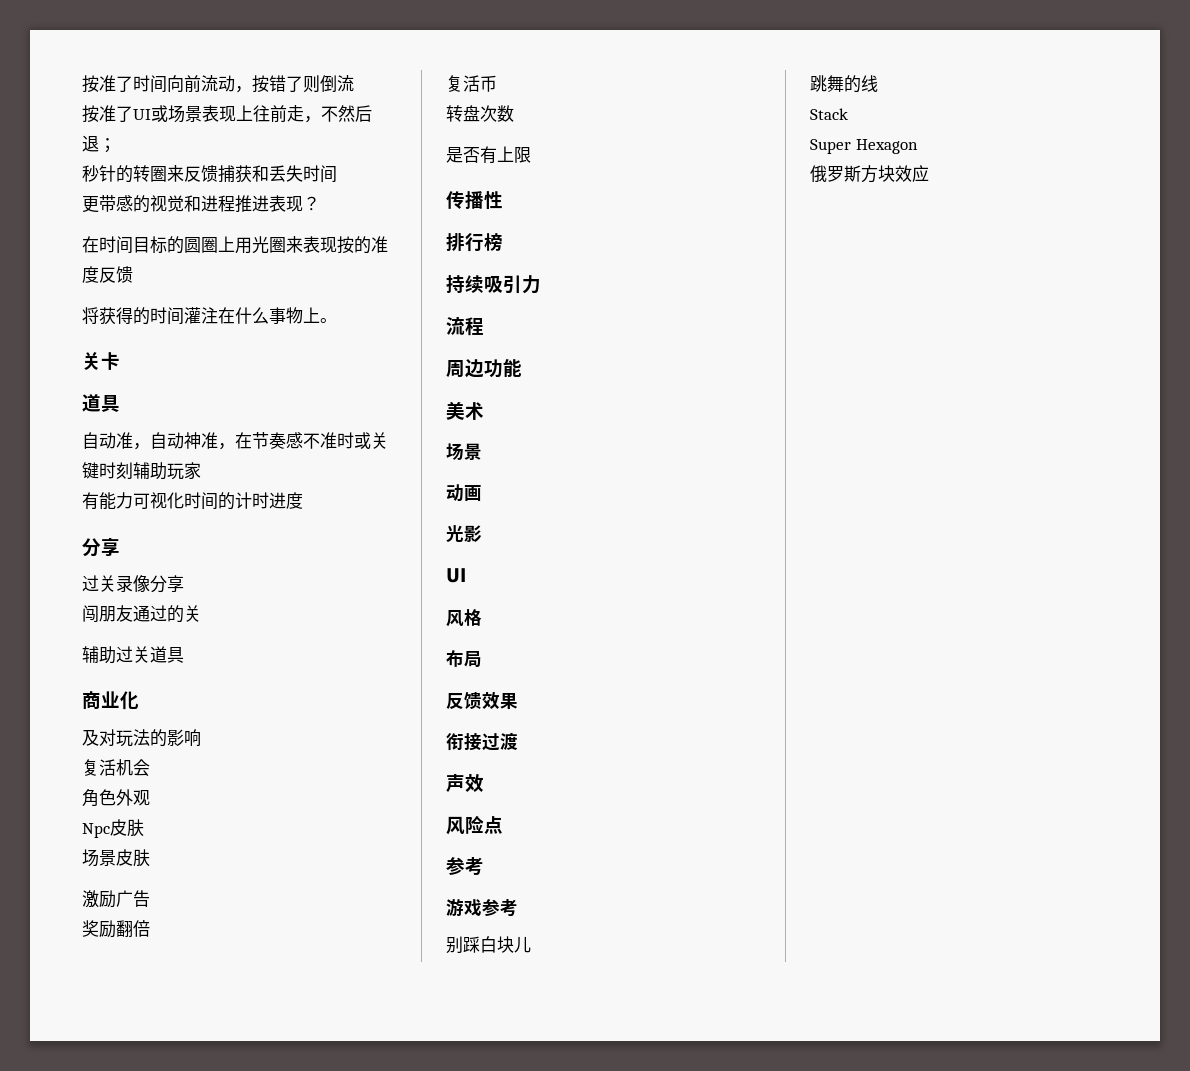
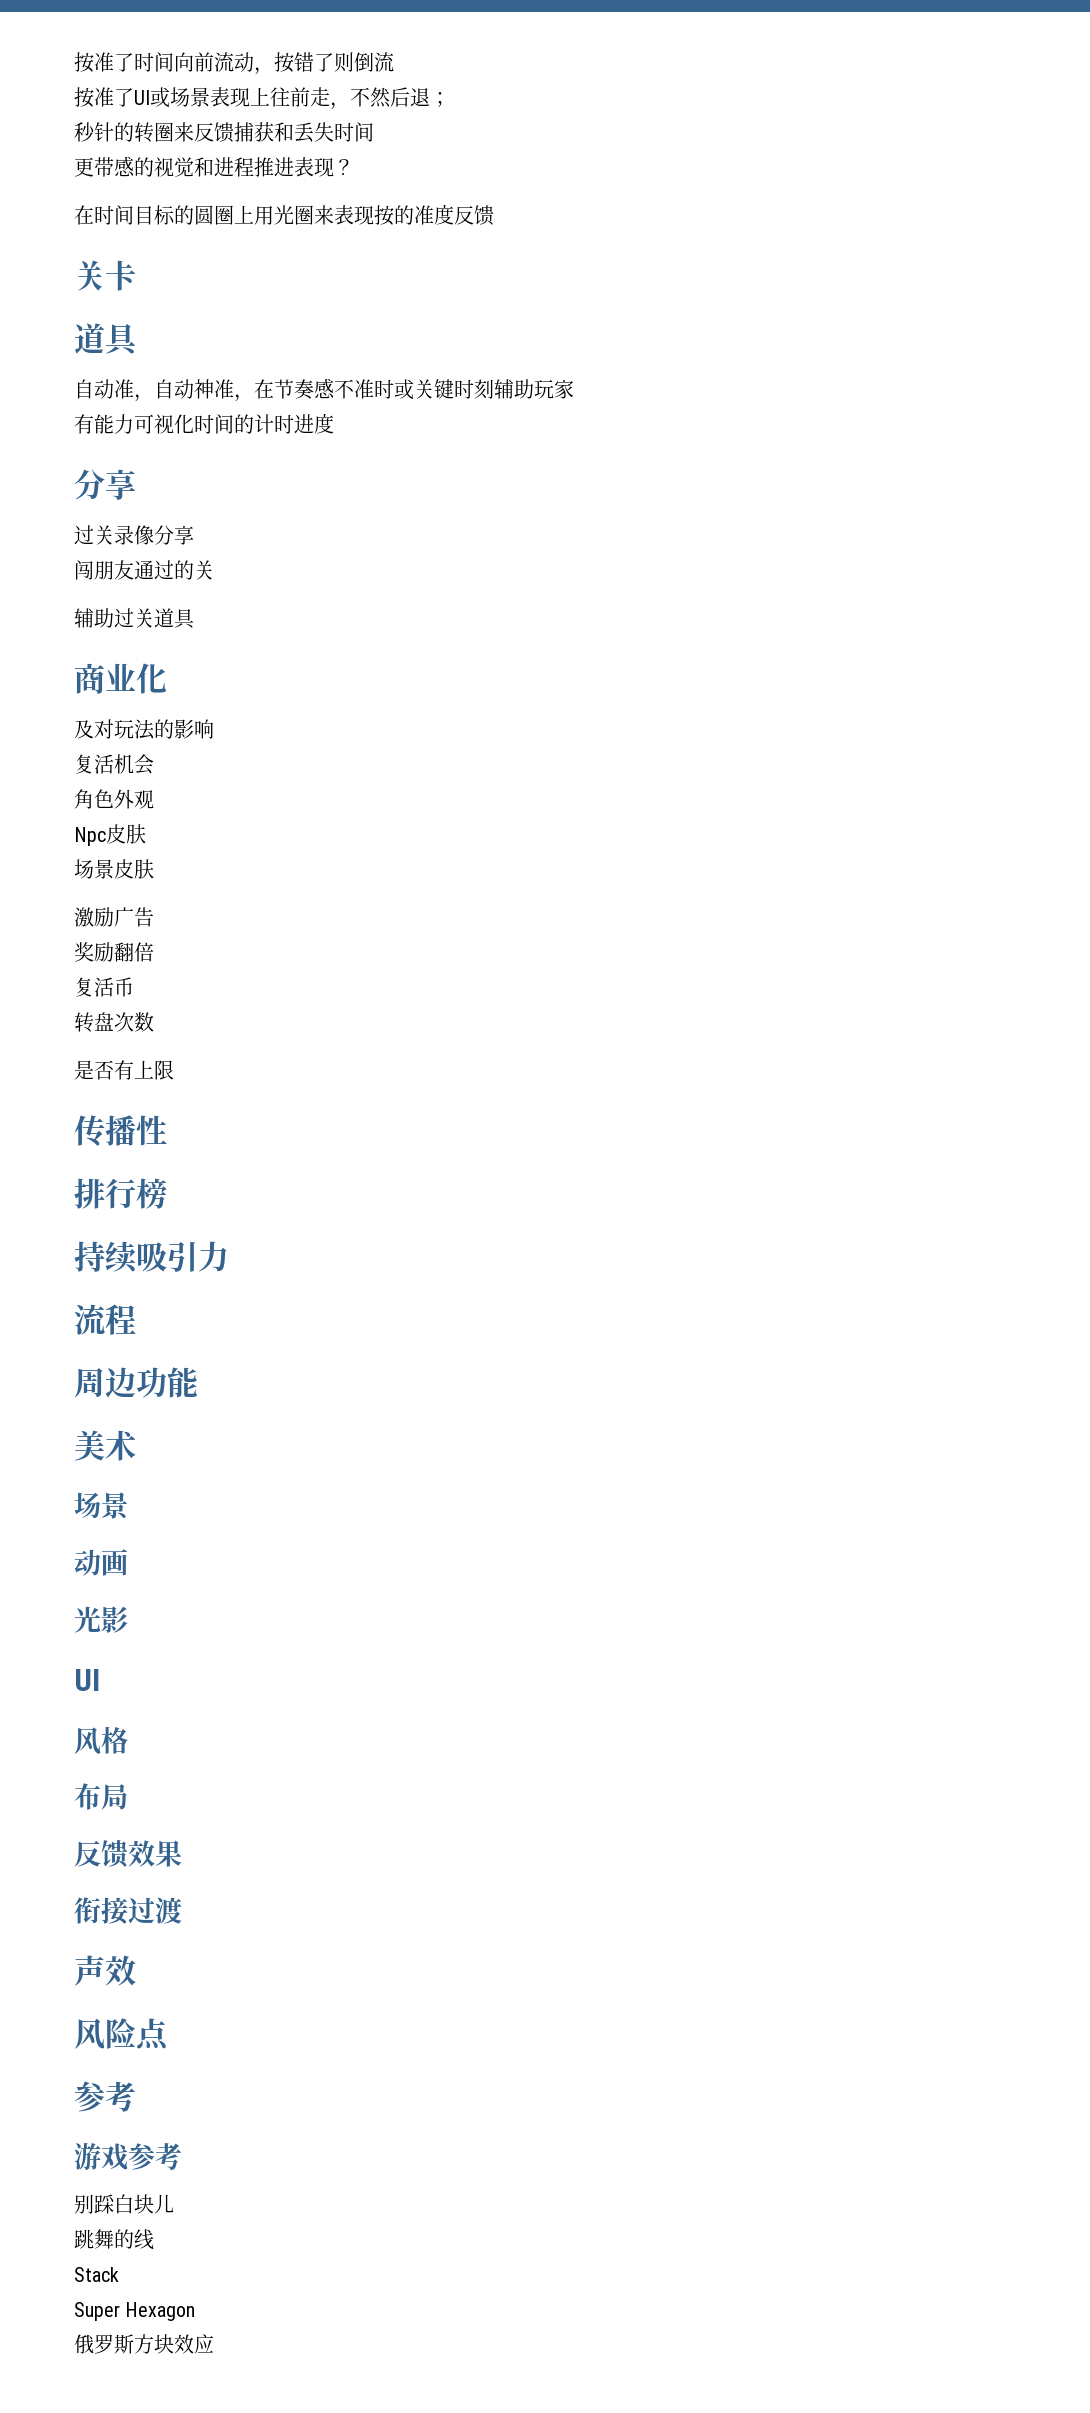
[82,307,337,325] // 将获得的时间灌注在什么事物上。 -> (494, 215) none

